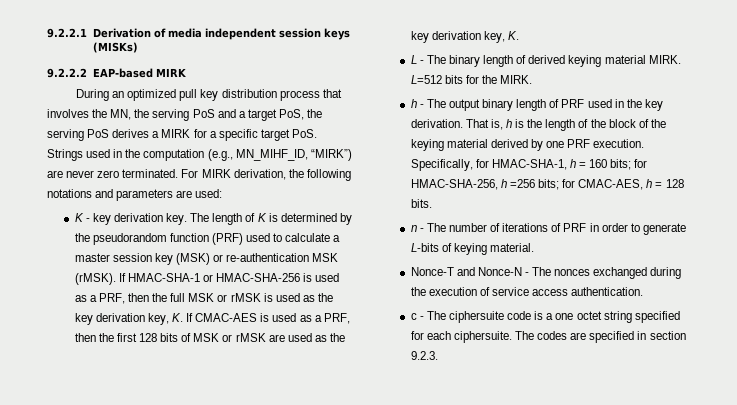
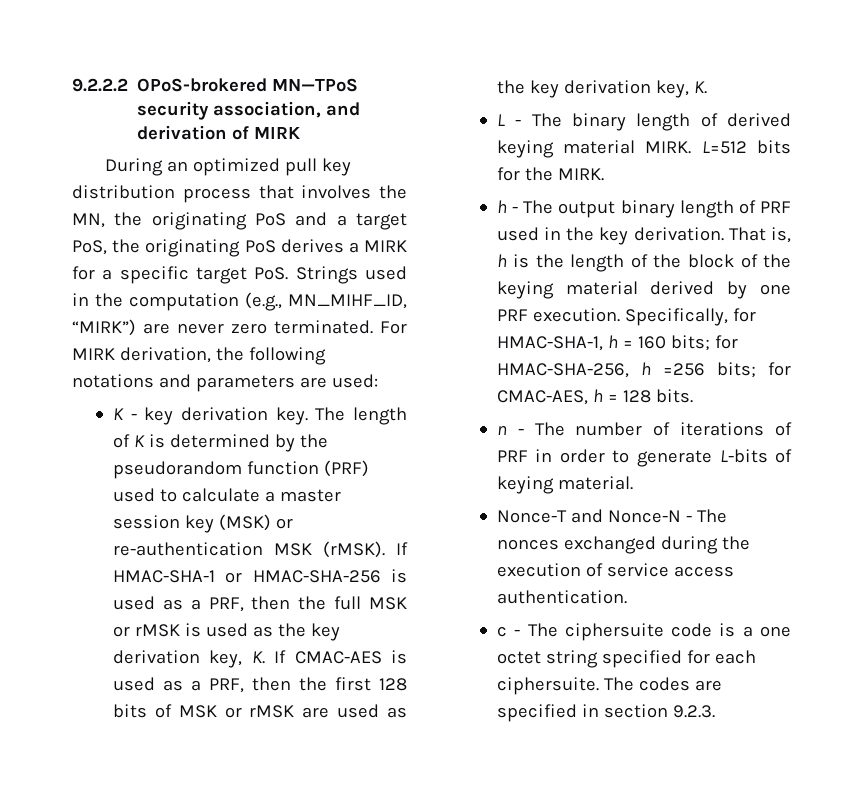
[47,28,350,40] [92,42,138,53] [47,68,153,78] 9.2.2.1 Derivation of media independent session keys (MISKs) // 9.2.2.2 EAP-based -> [72,78,359,92] [137,101,361,120] [137,125,250,140] 9.2.2.2 OPoS-brokered MN—TPoS security association, and derivation of
[152,109,190,121] serving -> [151,212,247,230] originating
[47,129,84,141] serving -> [145,239,241,257] originating

